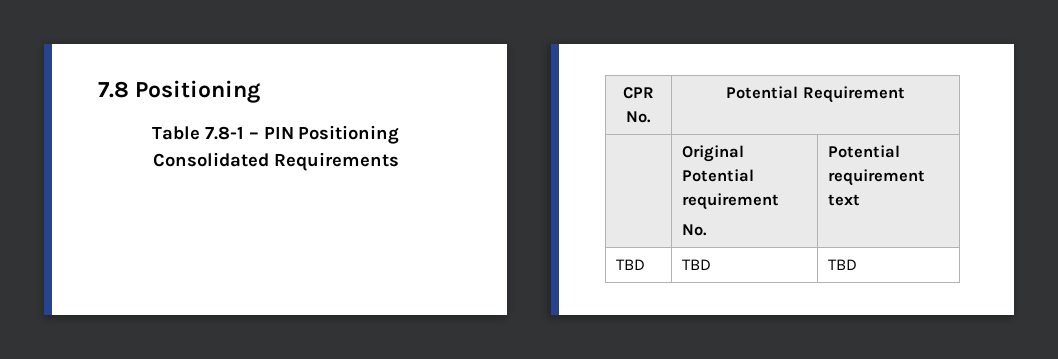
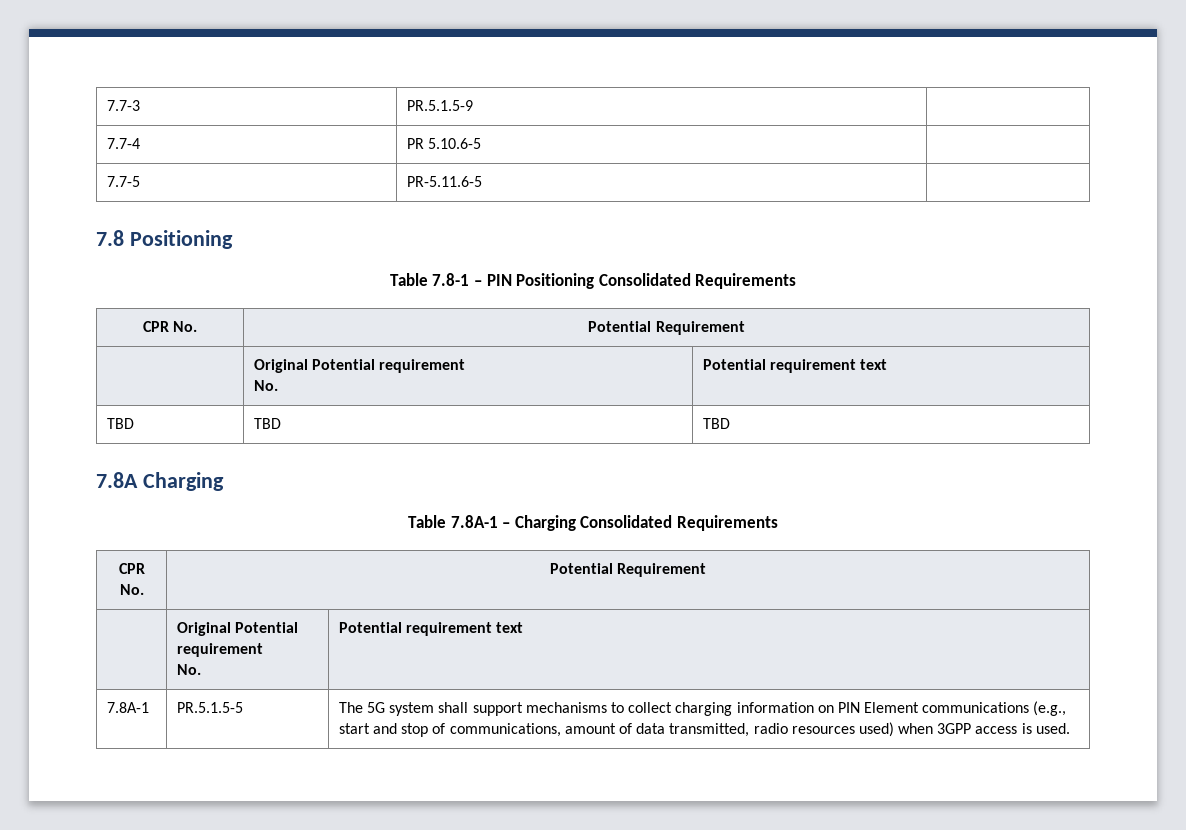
(98, 89) none -> [106,100,140,111] [406,100,473,111] [106,138,140,149] [406,138,482,149] [106,176,140,187] [406,176,482,187] 7.7-3 | PR.5.1.5-9 | // 7.7-4 | PR 5.10.6-5 | // 7.7-5 | PR-5.11.6-5 | //
(857, 264) none -> [96,472,224,491] [408,515,778,531] [118,563,145,574] [119,584,144,595] [549,563,707,577] [176,622,299,636] [176,643,263,657] [176,664,201,675] [338,622,524,636] [106,702,149,713] [176,702,243,713] [338,701,1067,716] [338,722,1070,737] // 7.8A Charging // Table 7.8A-1 – Charging Consolidated Requirements // CPR No. | Potential Requirement // | Original Potential requirement // No. | Potential requirement text // 7.8A-1 | PR.5.1.5-5 | The 5G system shall support mechanisms to collect charging information on PIN Element communications (e.g., start and stop of communications, amount of data transmitted, radio resources used) when 3GPP access is used.

